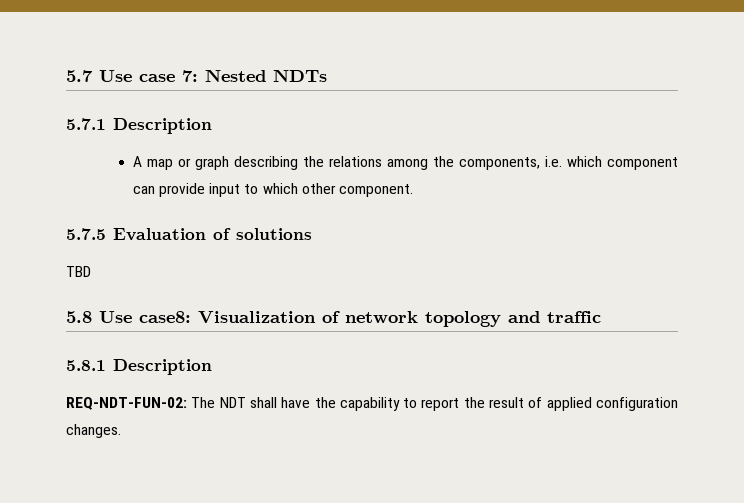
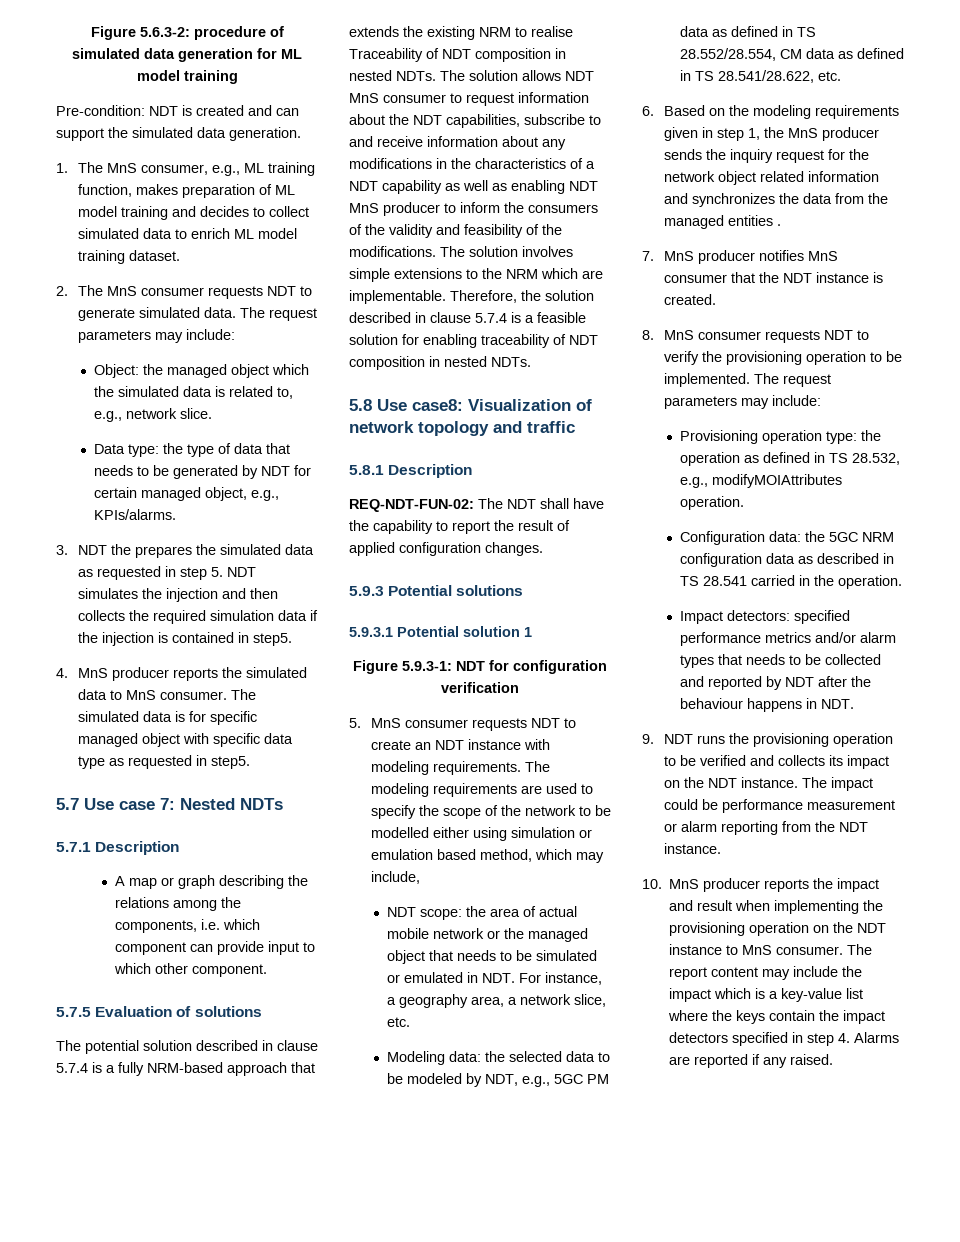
(66, 76) none -> [90,26,284,40] [72,48,302,62] [136,70,238,84] [56,105,299,116] [56,127,301,141] [56,162,315,176] [77,184,295,198] [77,206,309,220] [77,228,297,239] [77,250,180,264] [56,285,312,299] [77,307,317,321] [77,329,235,343] [93,364,309,378] [93,386,293,399] [93,408,212,422] [93,443,290,457] [93,465,311,479] [93,487,279,501] [93,509,176,520] [56,544,314,558] [77,566,256,580] [77,588,278,602] [77,610,318,624] [77,632,292,646] [56,667,307,681] [77,689,256,700] [77,711,257,725] [77,733,293,747] [77,755,250,769] Figure 5.6.3-2: procedure of simulated data generation for ML model training // Pre-condition: NDT is created and can support the simulated data generation. // 1. The MnS consumer, e.g., ML training function, makes preparation of ML model training and decides to collect simulated data to enrich ML model training dataset. // 2. The MnS consumer requests NDT to generate simulated data. The request parameters may include: // Object: the managed object which the simulated data is related to, e.g., network slice. // Data type: the type of data that needs to be generated by NDT for certain managed object, e.g., KPIs/alarms. // 3. NDT the prepares the simulated data as requested in step 5. NDT simulates the injection and then collects the required simulation data if the injection is contained in step5. // 4. MnS producer reports the simulated data to MnS consumer. The simulated data is for specific managed object with specific data type as requested in step5. //
[66,266,91,277] TBD -> [56,1040,318,1054] [56,1062,315,1076] [349,26,573,40] [349,48,566,62] [349,70,594,81] [349,92,589,106] [349,114,601,128] [349,136,566,150] [349,158,595,169] [349,180,598,194] [349,202,598,216] [349,224,562,238] [349,246,573,257] [349,268,603,282] [349,290,594,304] [349,312,586,323] [349,334,598,348] [349,356,531,370] The potential solution described in clause 5.7.4 is a fully NRM-based approach that extends the existing NRM to realise Traceability of NDT composition in nested NDTs. The solution allows NDT MnS consumer to request information about the NDT capabilities, subscribe to and receive information about any modifications in the characteristics of a NDT capability as well as enabling NDT MnS producer to inform the consumers of the validity and feasibility of the modifications. The solution involves simple extensions to the NRM which are implementable. Therefore, the solution described in clause 5.7.4 is a feasible solution for enabling traceability of NDT composition in nested NDTs.
(121, 431) none -> [349,585,524,596] [349,626,532,637] [353,660,607,674] [441,682,519,693] [349,718,576,731] [370,739,550,750] [370,761,550,775] [370,783,593,797] [370,805,611,819] [370,827,592,841] [370,849,604,863] [370,871,420,884] [386,906,577,920] [386,928,588,942] [386,950,597,964] [386,972,602,985] [386,994,606,1008] [386,1017,410,1027] [386,1051,610,1065] [386,1073,609,1087] [679,26,816,37] [679,48,904,61] [679,70,841,83] [642,105,899,119] [663,127,879,141] [663,149,869,163] [663,171,879,185] [663,193,888,207] [663,215,781,229] [642,250,838,264] [663,272,883,283] [663,294,716,305] [642,330,869,343] [663,351,902,365] [663,373,831,387] [663,395,821,409] [679,430,881,444] [679,452,900,466] [679,474,842,488] [679,496,744,510] [679,531,894,545] [679,553,894,567] [679,575,902,589] [679,610,850,624] [679,632,896,646] [679,654,881,668] [679,676,871,690] [679,698,854,712] [642,733,893,747] [663,755,889,769] [663,777,873,791] [663,799,895,813] [663,821,868,835] [663,843,721,854] [642,878,880,892] [669,900,884,914] [669,922,887,936] [669,944,873,955] [669,966,863,980] [669,988,864,1002] [668,1010,886,1024] [669,1032,900,1046] [669,1054,834,1068] // 5.9.3 Potential solutions // 5.9.3.1 Potential solution 1 // Figure 5.9.3-1: NDT for configuration verification // 5. MnS consumer requests NDT to create an NDT instance with modeling requirements. The modeling requirements are used to specify the scope of the network to be modelled either using simulation or emulation based method, which may include, // NDT scope: the area of actual mobile network or the managed object that needs to be simulated or emulated in NDT. For instance, a geography area, a network slice, etc. // Modeling data: the selected data to be modeled by NDT, e.g., 5GC PM data as defined in TS 28.552/28.554, CM data as defined in TS 28.541/28.622, etc. // 6. Based on the modeling requirements given in step 1, the MnS producer sends the inquiry request for the network object related information and synchronizes the data from the managed entities . // 7. MnS producer notifies MnS consumer that the NDT instance is created. // 8. MnS consumer requests NDT to verify the provisioning operation to be implemented. The request parameters may include: // Provisioning operation type: the operation as defined in TS 28.532, e.g., modifyMOIAttributes operation. // Configuration data: the 5GC NRM configuration data as described in TS 28.541 carried in the operation. // Impact detectors: specified performance metrics and/or alarm types that needs to be collected and reported by NDT after the behaviour happens in NDT. // 9. NDT runs the provisioning operation to be verified and collects its impact on the NDT instance. The impact could be performance measurement or alarm reporting from the NDT instance. // 10. MnS producer reports the impact and result when implementing the provisioning operation on the NDT instance to MnS consumer. The report content may include the impact which is a key-value list where the keys contain the impact detectors specified in step 4. Alarms are reported if any raised.

